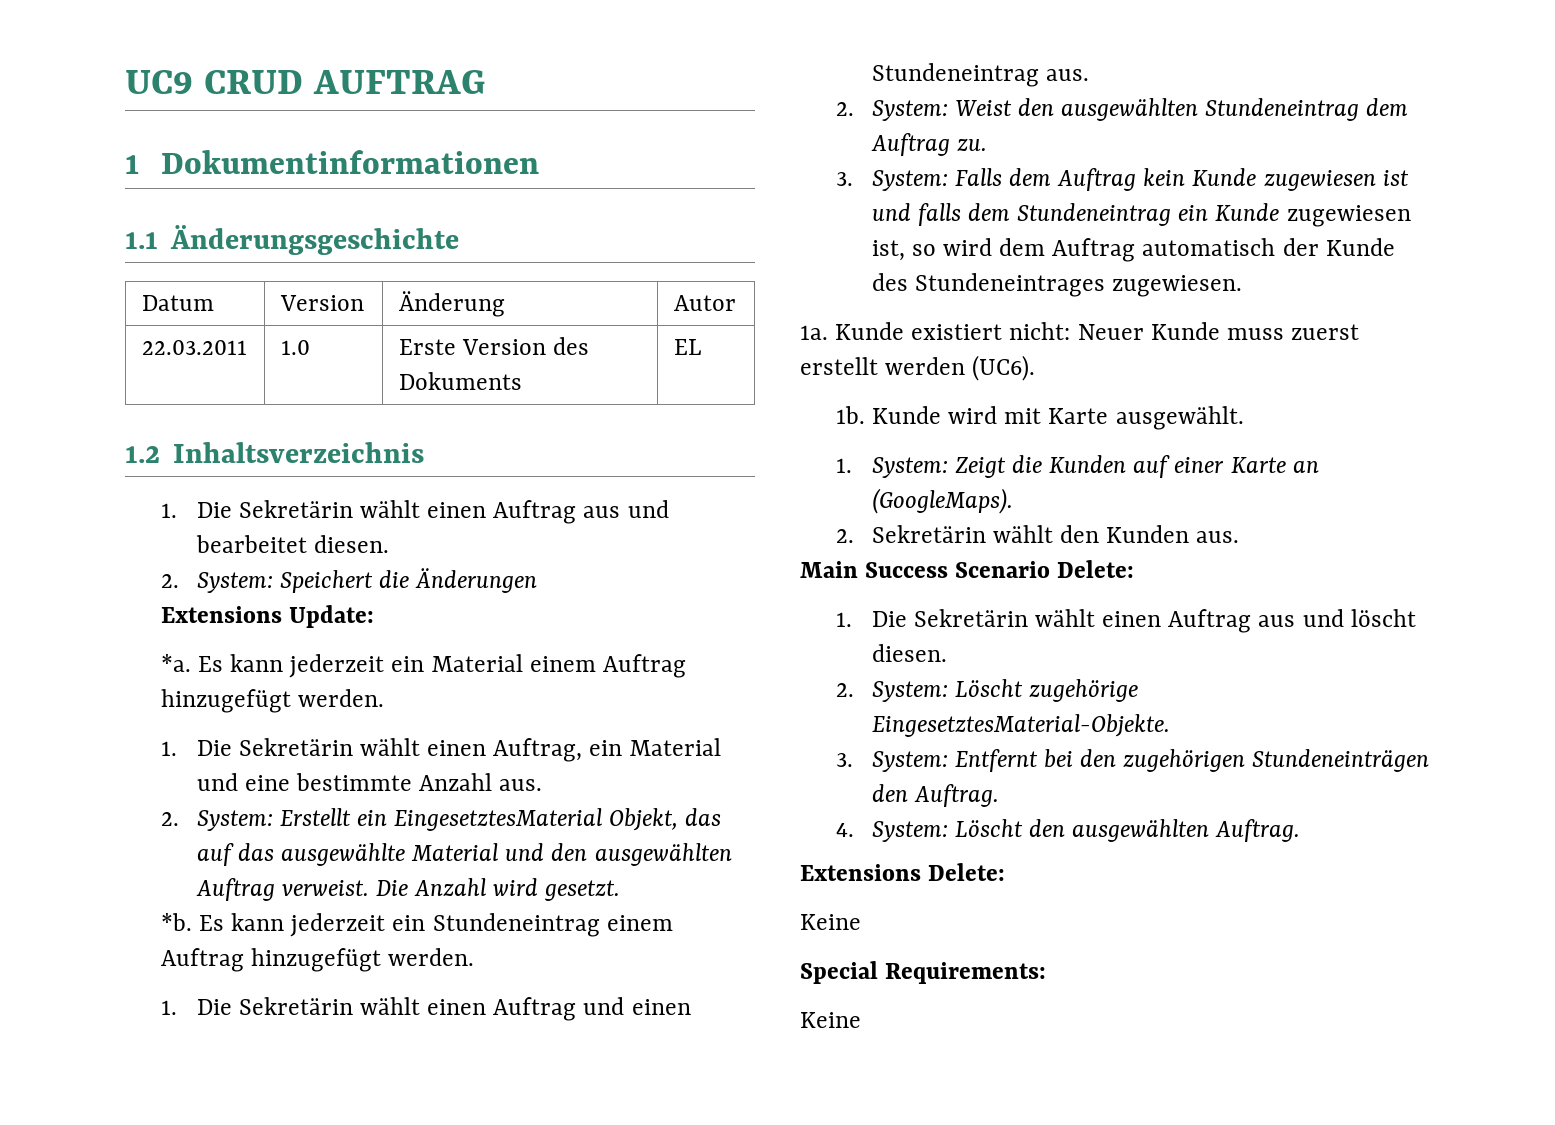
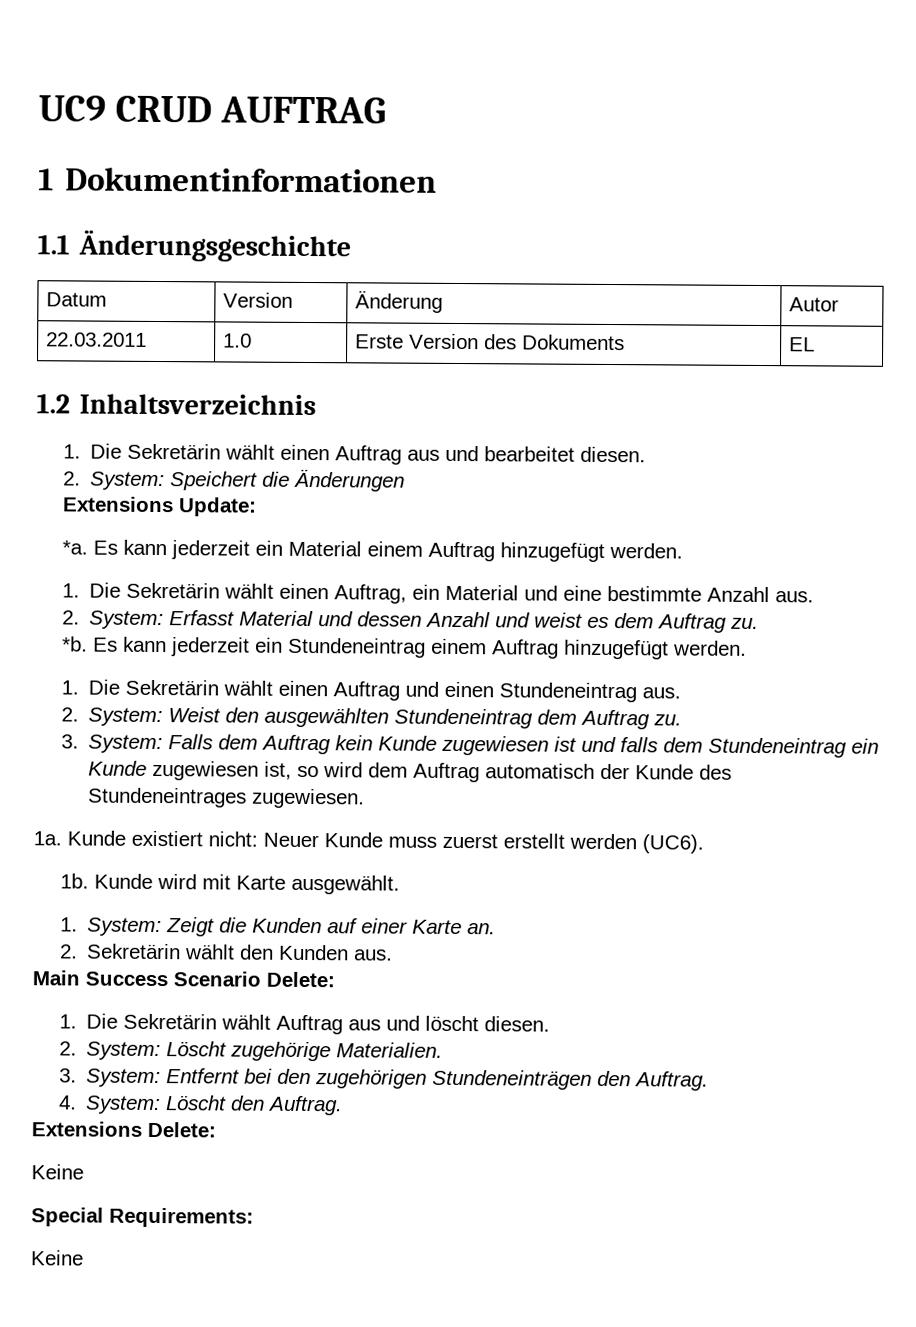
[279,808,722,831] [196,843,732,866] [195,878,621,901] Erstellt ein EingesetztesMaterial Objekt, das auf das ausgewählte Material und den ausgewählten Auftrag verweist. Die Anzahl wird gesetzt. -> [169,610,760,633] Erfasst Material und dessen Anzahl und weist es dem Auftrag zu.
[1292,460,1319,473] [871,488,1013,514] an (GoogleMaps). -> [467,923,497,935] an.
[1102,611,1162,627] einen -> (272, 1022) none
[871,714,1170,737] EingesetztesMaterial-Objekte. -> [336,1042,444,1058] Materialien.
[1072,819,1210,842] ausgewählten -> (266, 1103) none

